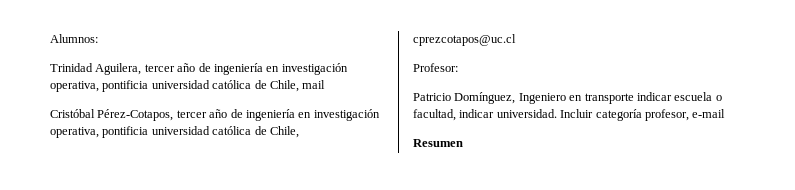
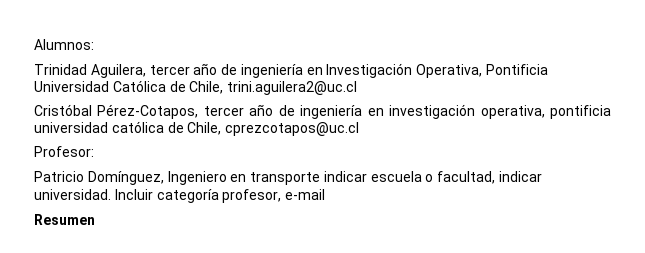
[281,63,348,75] [50,80,326,92] investigación operativa, pontificia universidad católica de Chile, mail -> [326,63,549,78] [34,80,358,95] Investigación Operativa, Pontificia Universidad Católica de Chile, trini.aguilera2@uc.cl

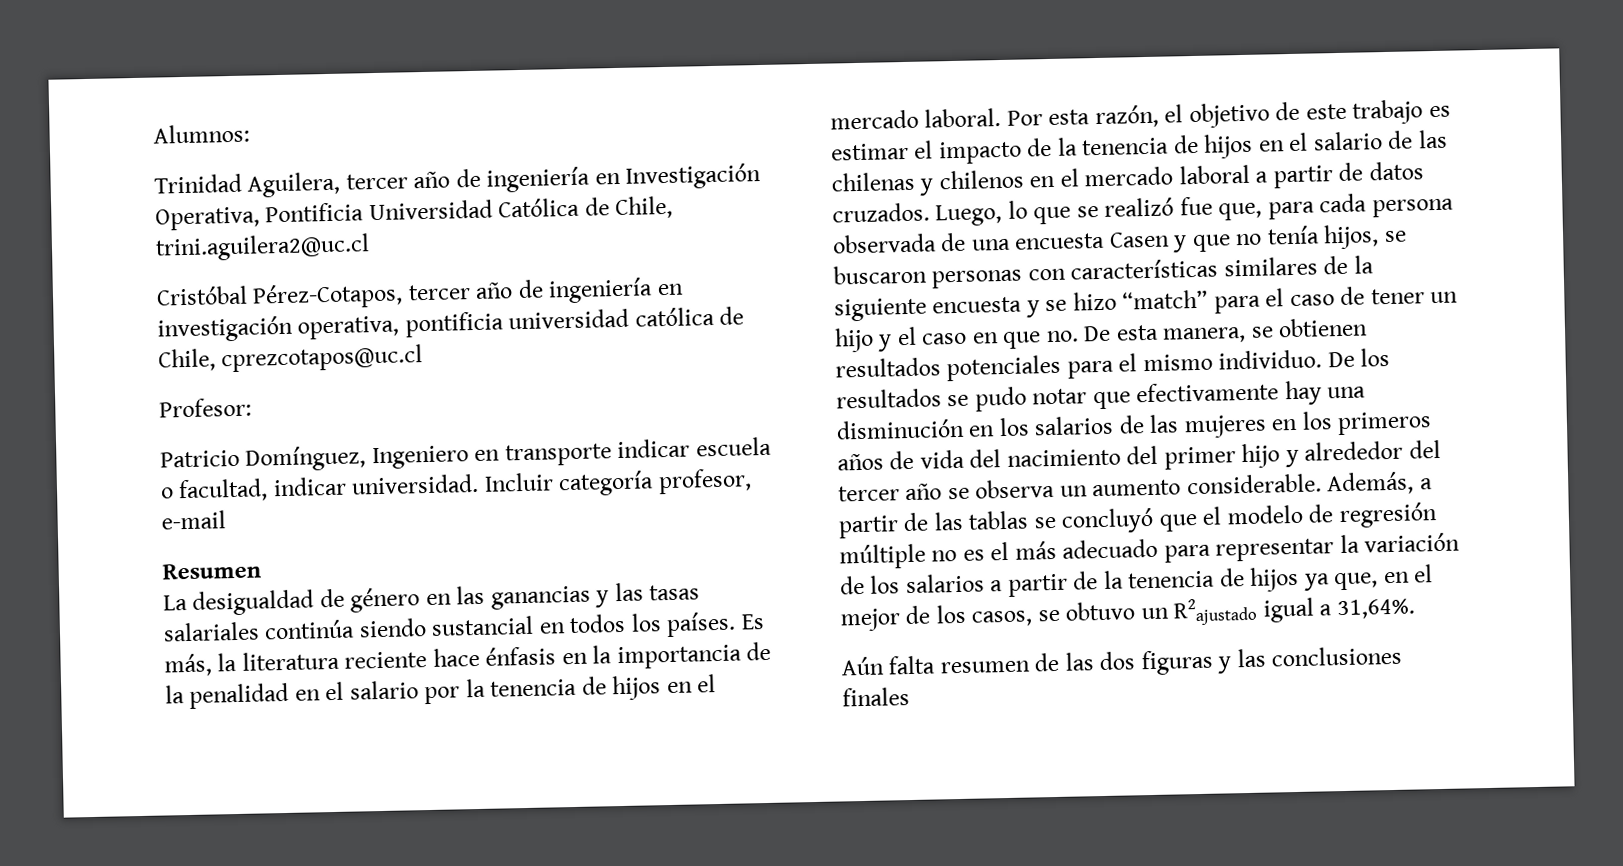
(95, 219) none -> [163,582,701,616] [163,611,765,642] [164,641,772,677] [165,674,717,709] [830,99,1451,130] [831,129,1448,165] [831,161,1424,196] [832,193,1454,227] [832,224,1407,254] [833,255,1374,289] [834,286,1459,322] [834,317,1369,353] [835,347,1391,382] [836,380,1367,412] [836,411,1433,440] [837,439,1441,471] [838,471,1433,502] [838,502,1438,539] [839,532,1461,570] [839,564,1434,597] [840,597,1415,632] [841,645,1403,676] [842,687,910,707] // La desigualdad de género en las ganancias y las tasas salariales continúa siendo sustancial en todos los países. Es más, la literatura reciente hace énfasis en la importancia de la penalidad en el salario por la tenencia de hijos en el mercado laboral. Por esta razón, el objetivo de este trabajo es estimar el impacto de la tenencia de hijos en el salario de las chilenas y chilenos en el mercado laboral a partir de datos cruzados. Luego, lo que se realizó fue que, para cada persona observada de una encuesta Casen y que no tenía hijos, se buscaron personas con características similares de la siguiente encuesta y se hizo “match” para el caso de tener un hijo y el caso en que no. De esta manera, se obtienen resultados potenciales para el mismo individuo. De los resultados se pudo notar que efectivamente hay una disminución en los salarios de las mujeres en los primeros años de vida del nacimiento del primer hijo y alrededor del tercer año se observa un aumento considerable. Además, a partir de las tablas se concluyó que el modelo de regresión múltiple no es el más adecuado para representar la variación de los salarios a partir de la tenencia de hijos ya que, en el mejor de los casos, se obtuvo un R2ajustado igual a 31,64%. // Aún falta resumen de las dos figuras y las conclusiones finales

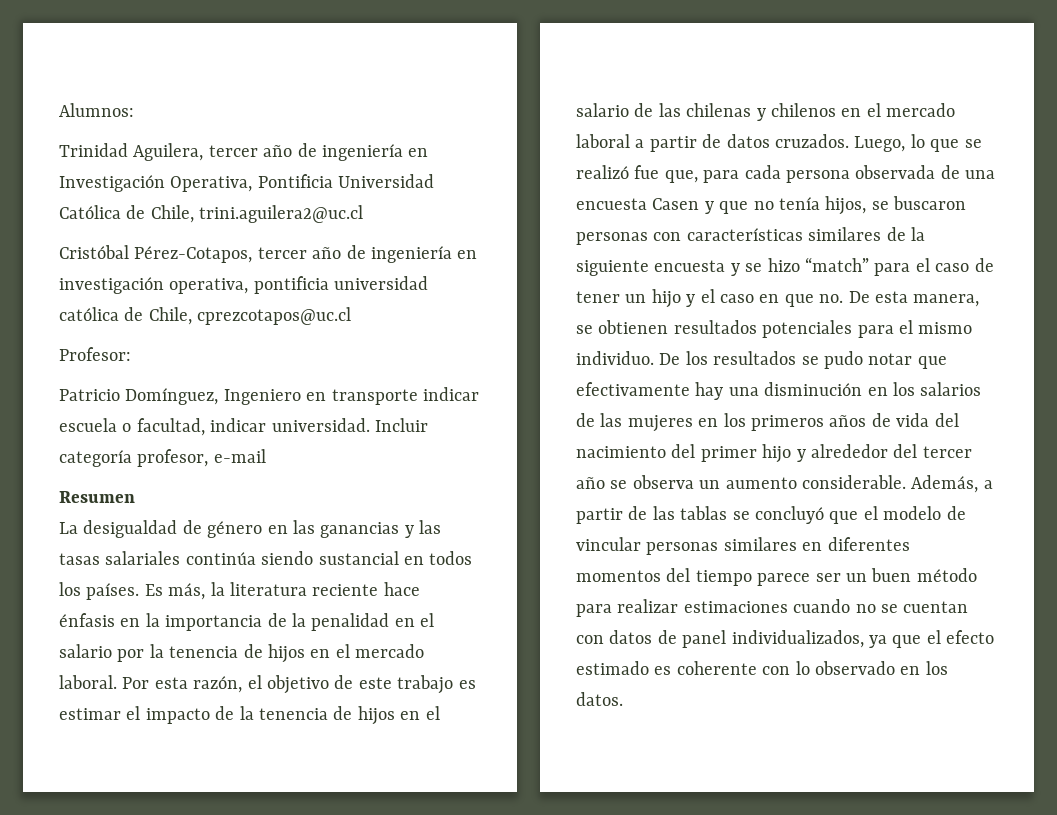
[1338,502,1438,529] [839,532,1461,570] [839,564,1434,597] [840,597,1415,632] [841,645,1403,676] [842,687,910,707] regresión múltiple no es el más adecuado para representar la variación de los salarios a partir de la tenencia de hijos ya que, en el mejor de los casos, se obtuvo un R2ajustado igual a 31,64%. // Aún falta resumen de las dos figuras y las conclusiones finales -> [576,537,910,555] [576,568,977,586] [576,599,969,617] [576,630,995,648] [576,661,948,675] [576,692,623,706] vincular personas similares en diferentes momentos del tiempo parece ser un buen método para realizar estimaciones cuando no se cuentan con datos de panel individualizados, ya que el efecto estimado es coherente con lo observado en los datos.

